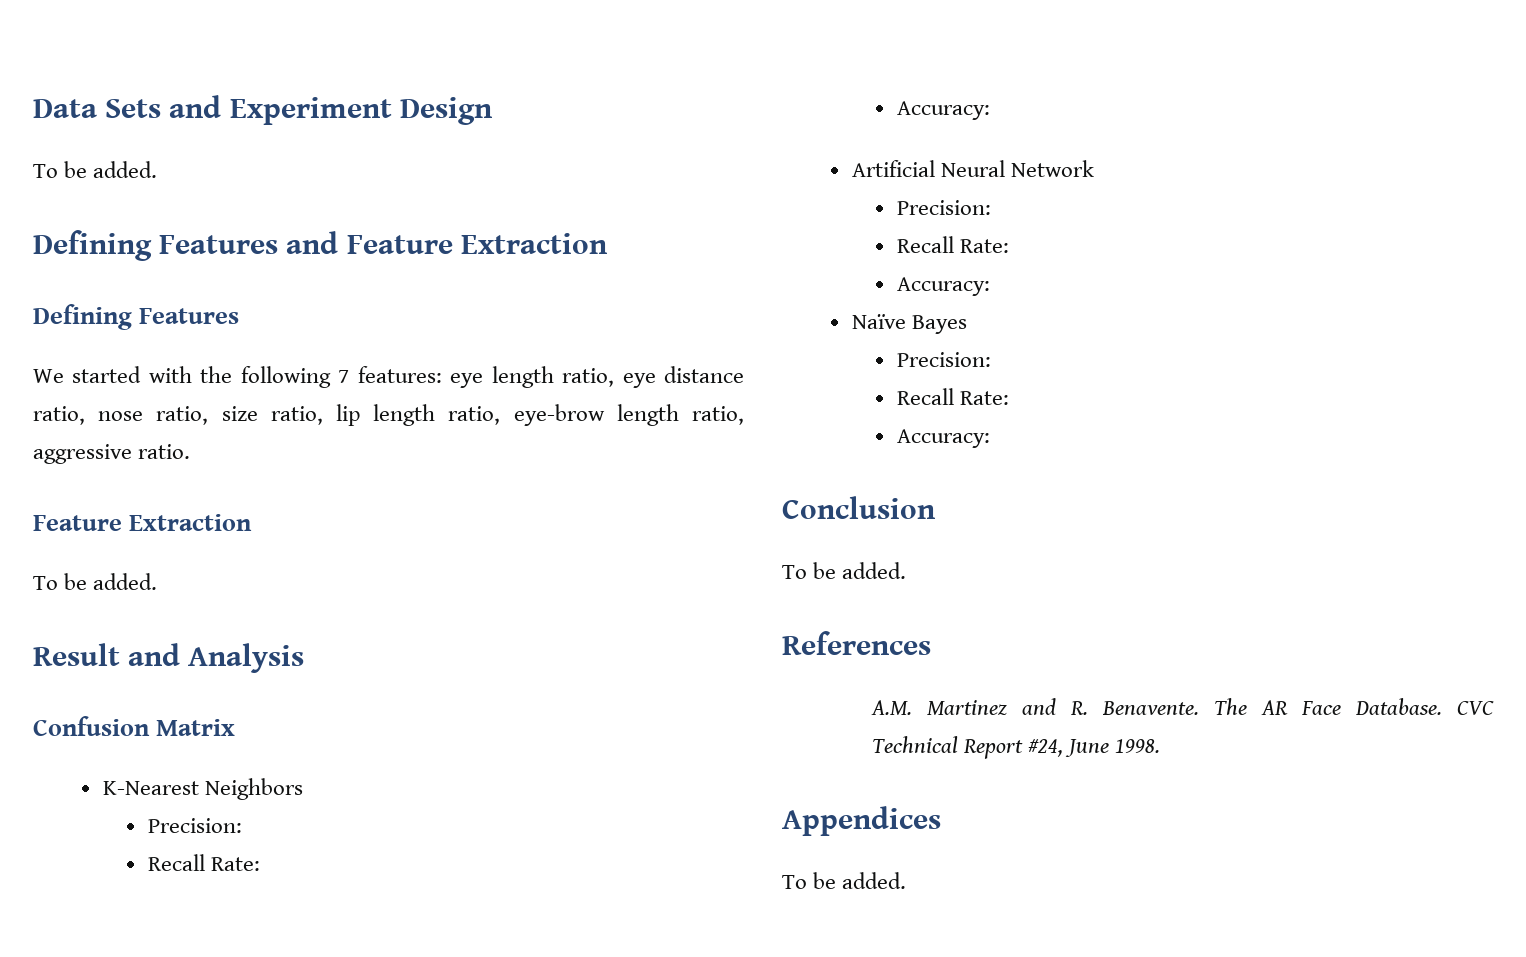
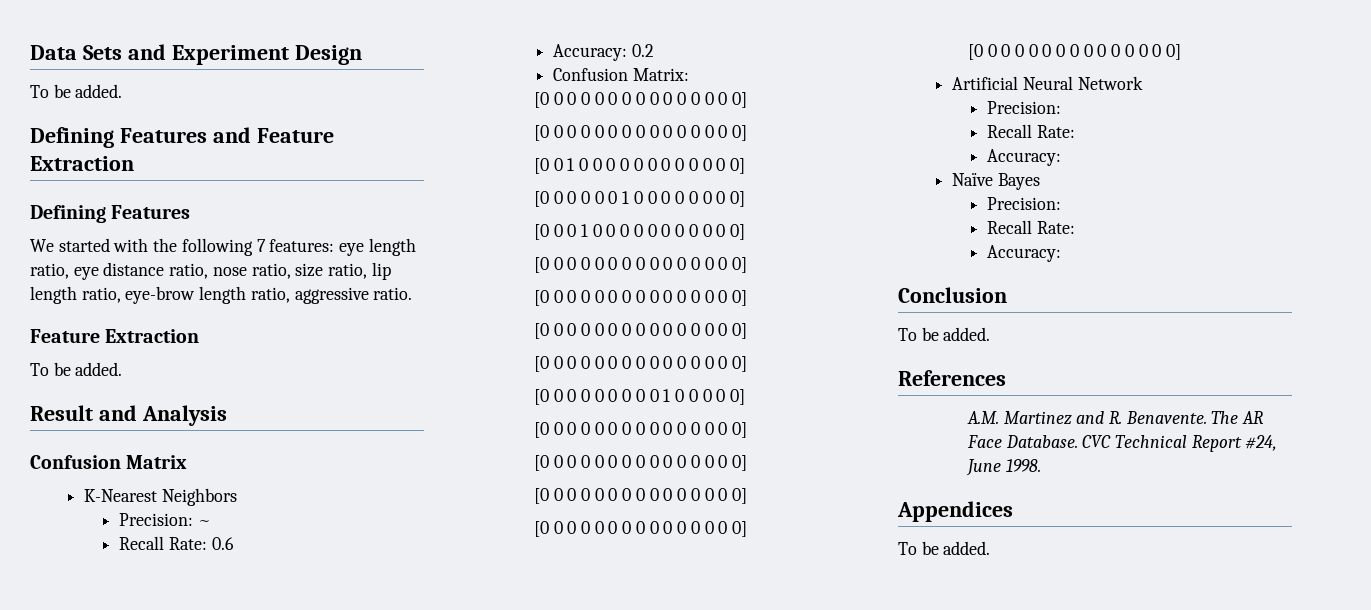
[147,854,260,871] [896,101,990,120] // Recall Rate: // Accuracy: -> [197,520,211,526] [119,536,234,550] [553,44,654,61] [553,68,689,81] [533,92,748,108] [533,125,748,141] [533,158,746,174] [533,191,746,207] [533,224,746,240] [533,257,748,273] [533,290,748,306] [533,323,748,339] [533,356,748,372] [533,389,746,405] [533,422,748,438] [533,455,748,471] [533,488,748,504] [533,521,748,537] [967,44,1182,60] ~ // Recall Rate: 0.6 // Accuracy: 0.2 // Confusion Matrix: // [0 0 0 0 0 0 0 0 0 0 0 0 0 0 0] // [0 0 0 0 0 0 0 0 0 0 0 0 0 0 0] // [0 0 1 0 0 0 0 0 0 0 0 0 0 0 0] // [0 0 0 0 0 0 1 0 0 0 0 0 0 0 0] // [0 0 0 1 0 0 0 0 0 0 0 0 0 0 0] // [0 0 0 0 0 0 0 0 0 0 0 0 0 0 0] // [0 0 0 0 0 0 0 0 0 0 0 0 0 0 0] // [0 0 0 0 0 0 0 0 0 0 0 0 0 0 0] // [0 0 0 0 0 0 0 0 0 0 0 0 0 0 0] // [0 0 0 0 0 0 0 0 0 1 0 0 0 0 0] // [0 0 0 0 0 0 0 0 0 0 0 0 0 0 0] // [0 0 0 0 0 0 0 0 0 0 0 0 0 0 0] // [0 0 0 0 0 0 0 0 0 0 0 0 0 0 0] // [0 0 0 0 0 0 0 0 0 0 0 0 0 0 0] // [0 0 0 0 0 0 0 0 0 0 0 0 0 0 0]

